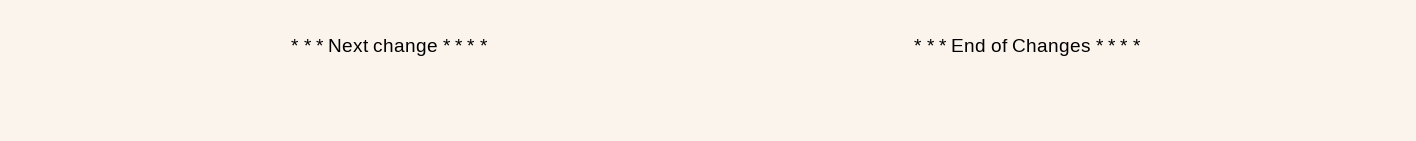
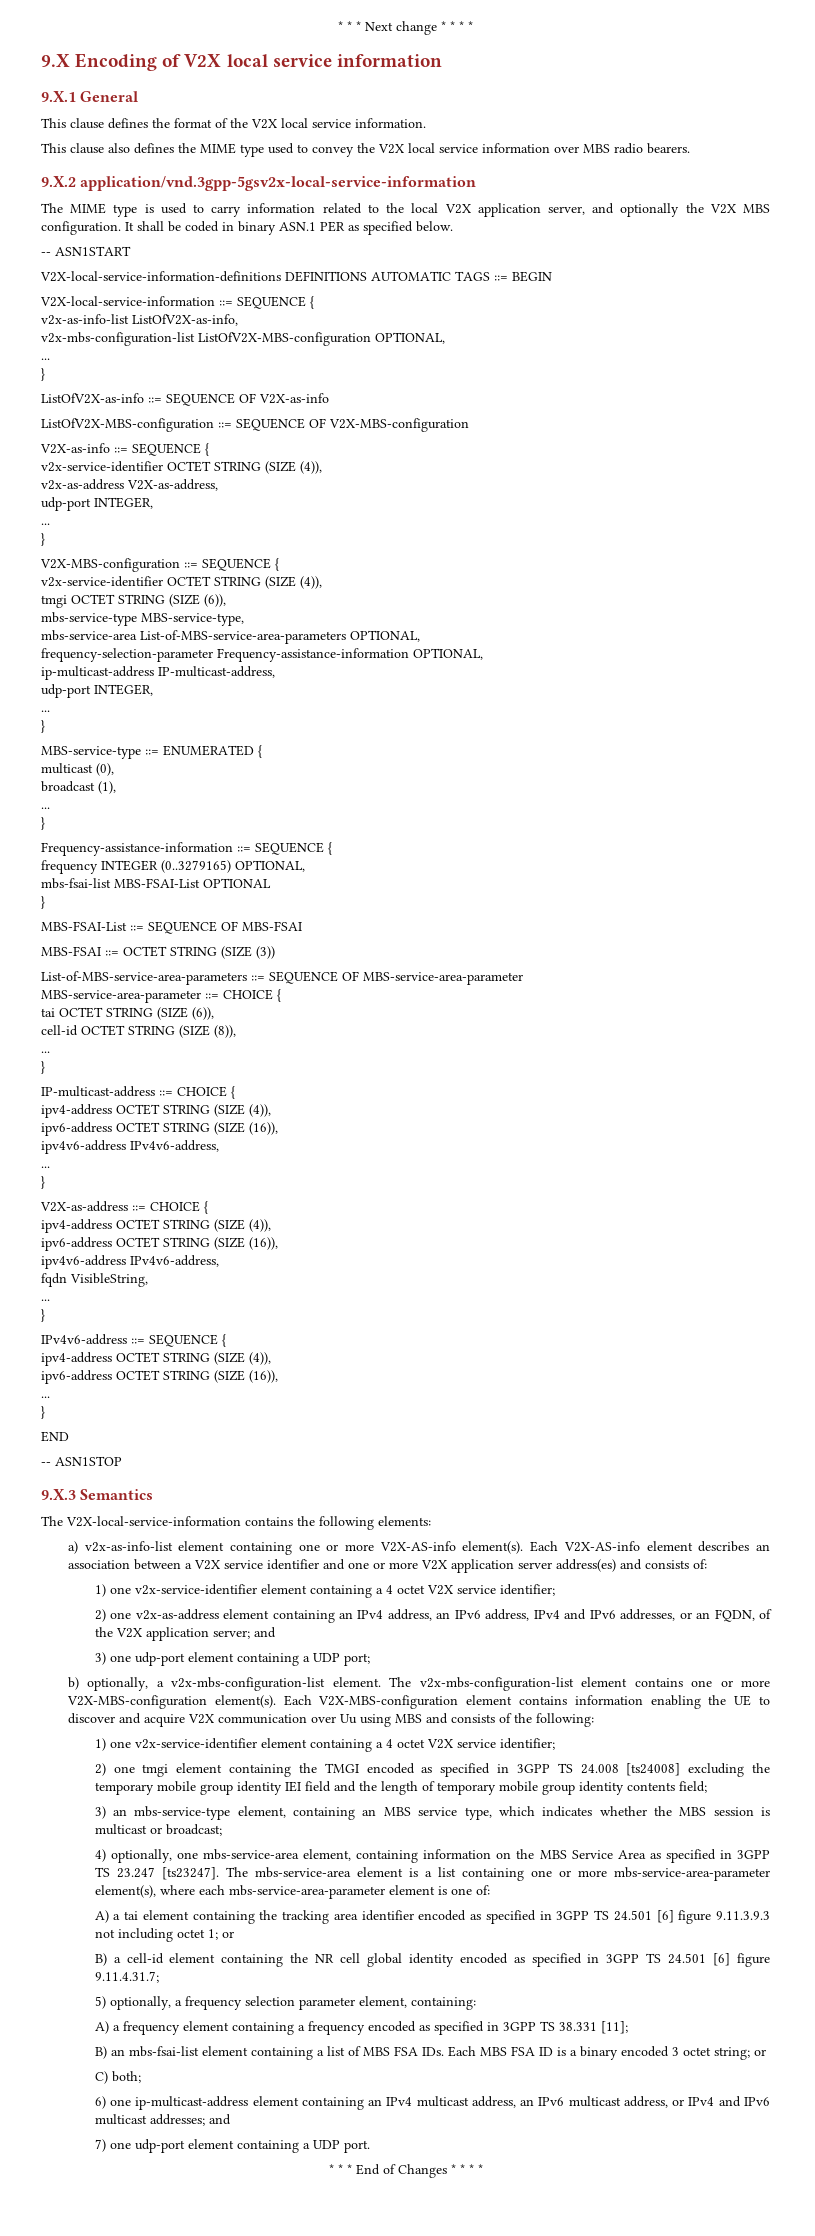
(488, 45) none -> [41,53,442,71] [41,91,139,102] [41,118,426,129] [41,143,690,157] [41,176,477,191] [41,203,771,217] [41,221,453,235] [41,246,131,256] [40,271,552,282] [40,296,314,309] [41,314,238,326] [41,332,445,346] [41,358,50,360] [41,368,45,381] [41,393,329,406] [41,418,469,432] [40,443,209,456] [41,461,322,474] [41,479,218,491] [41,497,153,511] [41,523,50,525] [41,533,45,546] [40,558,279,572] [41,576,322,589] [41,594,226,608] [41,612,244,626] [41,630,420,644] [41,648,483,662] [41,666,275,680] [41,684,153,698] [41,710,50,712] [41,720,45,733] [41,745,262,759] [41,763,114,776] [41,781,116,794] [41,807,50,809] [41,817,45,830] [41,842,332,856] [41,860,305,874] [41,878,271,889] [41,896,45,909] [41,921,302,934] [41,946,275,959] [41,971,523,985] [41,989,281,1003] [41,1007,214,1020] [41,1025,236,1038] [41,1051,50,1053] [41,1061,45,1074] [41,1086,235,1099] [41,1104,271,1118] [41,1122,278,1136] [41,1140,219,1154] [41,1166,50,1168] [41,1176,45,1189] [40,1201,208,1214] [41,1219,271,1233] [41,1237,278,1251] [41,1255,219,1269] [41,1273,148,1287] [41,1299,50,1301] [41,1309,45,1322] [41,1334,226,1347] [41,1352,271,1366] [41,1370,278,1384] [41,1396,50,1398] [41,1406,45,1419] [41,1431,69,1442] [41,1456,122,1466] [41,1489,154,1500] [41,1516,431,1530] [67,1541,770,1555] [67,1559,707,1573] [94,1584,555,1598] [94,1609,772,1623] [94,1627,276,1641] [94,1652,370,1666] [67,1677,770,1691] [66,1695,771,1709] [67,1713,594,1727] [94,1738,555,1752] [94,1763,771,1777] [94,1781,707,1795] [94,1806,771,1820] [94,1824,222,1836] [94,1849,770,1863] [94,1867,770,1881] [94,1885,490,1899] [94,1910,771,1924] [94,1928,234,1942] [94,1953,771,1967] [94,1971,159,1983] [94,1996,476,2010] [94,2021,628,2035] [94,2046,766,2060] [94,2071,141,2084] [94,2096,771,2110] [94,2114,231,2126] [94,2139,370,2153] // 9.X Encoding of V2X local service information // 9.X.1 General // This clause defines the format of the V2X local service information. // This clause also defines the MIME type used to convey the V2X local service information over MBS radio bearers. // 9.X.2 application/vnd.3gpp-5gsv2x-local-service-information // The MIME type is used to carry information related to the local V2X application server, and optionally the V2X MBS configuration. It shall be coded in binary ASN.1 PER as specified below. // -- ASN1START // V2X-local-service-information-definitions DEFINITIONS AUTOMATIC TAGS ::= BEGIN // V2X-local-service-information ::= SEQUENCE { // v2x-as-info-list ListOfV2X-as-info, // v2x-mbs-configuration-list ListOfV2X-MBS-configuration OPTIONAL, // ... // } // ListOfV2X-as-info ::= SEQUENCE OF V2X-as-info // ListOfV2X-MBS-configuration ::= SEQUENCE OF V2X-MBS-configuration // V2X-as-info ::= SEQUENCE { // v2x-service-identifier OCTET STRING (SIZE (4)), // v2x-as-address V2X-as-address, // udp-port INTEGER, // ... // } // V2X-MBS-configuration ::= SEQUENCE { // v2x-service-identifier OCTET STRING (SIZE (4)), // tmgi OCTET STRING (SIZE (6)), // mbs-service-type MBS-service-type, // mbs-service-area List-of-MBS-service-area-parameters OPTIONAL, // frequency-selection-parameter Frequency-assistance-information OPTIONAL, // ip-multicast-address IP-multicast-address, // udp-port INTEGER, // ... // } // MBS-service-type ::= ENUMERATED { // multicast (0), // broadcast (1), // ... // } // Frequency-assistance-information ::= SEQUENCE { // frequency INTEGER (0..3279165) OPTIONAL, // mbs-fsai-list MBS-FSAI-List OPTIONAL // } // MBS-FSAI-List ::= SEQUENCE OF MBS-FSAI // MBS-FSAI ::= OCTET STRING (SIZE (3)) // List-of-MBS-service-area-parameters ::= SEQUENCE OF MBS-service-area-parameter // MBS-service-area-parameter ::= CHOICE { // tai OCTET STRING (SIZE (6)), // cell-id OCTET STRING (SIZE (8)), // ... // } // IP-multicast-address ::= CHOICE { // ipv4-address OCTET STRING (SIZE (4)), // ipv6-address OCTET STRING (SIZE (16)), // ipv4v6-address IPv4v6-address, // ... // } // V2X-as-address ::= CHOICE { // ipv4-address OCTET STRING (SIZE (4)), // ipv6-address OCTET STRING (SIZE (16)), // ipv4v6-address IPv4v6-address, // fqdn VisibleString, // ... // } // IPv4v6-address ::= SEQUENCE { // ipv4-address OCTET STRING (SIZE (4)), // ipv6-address OCTET STRING (SIZE (16)), // ... // } // END // -- ASN1STOP // 9.X.3 Semantics // The V2X-local-service-information contains the following elements: // a) v2x-as-info-list element containing one or more V2X-AS-info element(s). Each V2X-AS-info element describes an association between a V2X service identifier and one or more V2X application server address(es) and consists of: // 1) one v2x-service-identifier element containing a 4 octet V2X service identifier; // 2) one v2x-as-address element containing an IPv4 address, an IPv6 address, IPv4 and IPv6 addresses, or an FQDN, of the V2X application server; and // 3) one udp-port element containing a UDP port; // b) optionally, a v2x-mbs-configuration-list element. The v2x-mbs-configuration-list element contains one or more V2X-MBS-configuration element(s). Each V2X-MBS-configuration element contains information enabling the UE to discover and acquire V2X communication over Uu using MBS and consists of the following: // 1) one v2x-service-identifier element containing a 4 octet V2X service identifier; // 2) one tmgi element containing the TMGI encoded as specified in 3GPP TS 24.008 [ts24008] excluding the temporary mobile group identity IEI field and the length of temporary mobile group identity contents field; // 3) an mbs-service-type element, containing an MBS service type, which indicates whether the MBS session is multicast or broadcast; // 4) optionally, one mbs-service-area element, containing information on the MBS Service Area as specified in 3GPP TS 23.247 [ts23247]. The mbs-service-area element is a list containing one or more mbs-service-area-parameter element(s), where each mbs-service-area-parameter element is one of: // A) a tai element containing the tracking area identifier encoded as specified in 3GPP TS 24.501 [6] figure 9.11.3.9.3 not including octet 1; or // B) a cell-id element containing the NR cell global identity encoded as specified in 3GPP TS 24.501 [6] figure 9.11.4.31.7; // 5) optionally, a frequency selection parameter element, containing: // A) a frequency element containing a frequency encoded as specified in 3GPP TS 38.331 [11]; // B) an mbs-fsai-list element containing a list of MBS FSA IDs. Each MBS FSA ID is a binary encoded 3 octet string; or // C) both; // 6) one ip-multicast-address element containing an IPv4 multicast address, an IPv6 multicast address, or IPv4 and IPv6 multicast addresses; and // 7) one udp-port element containing a UDP port.

